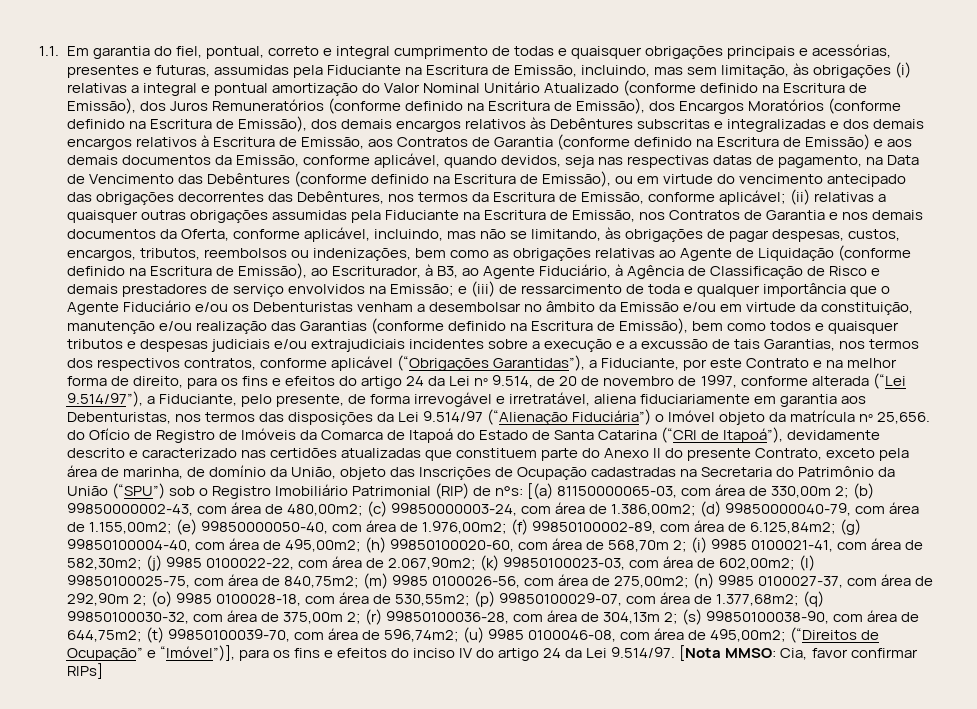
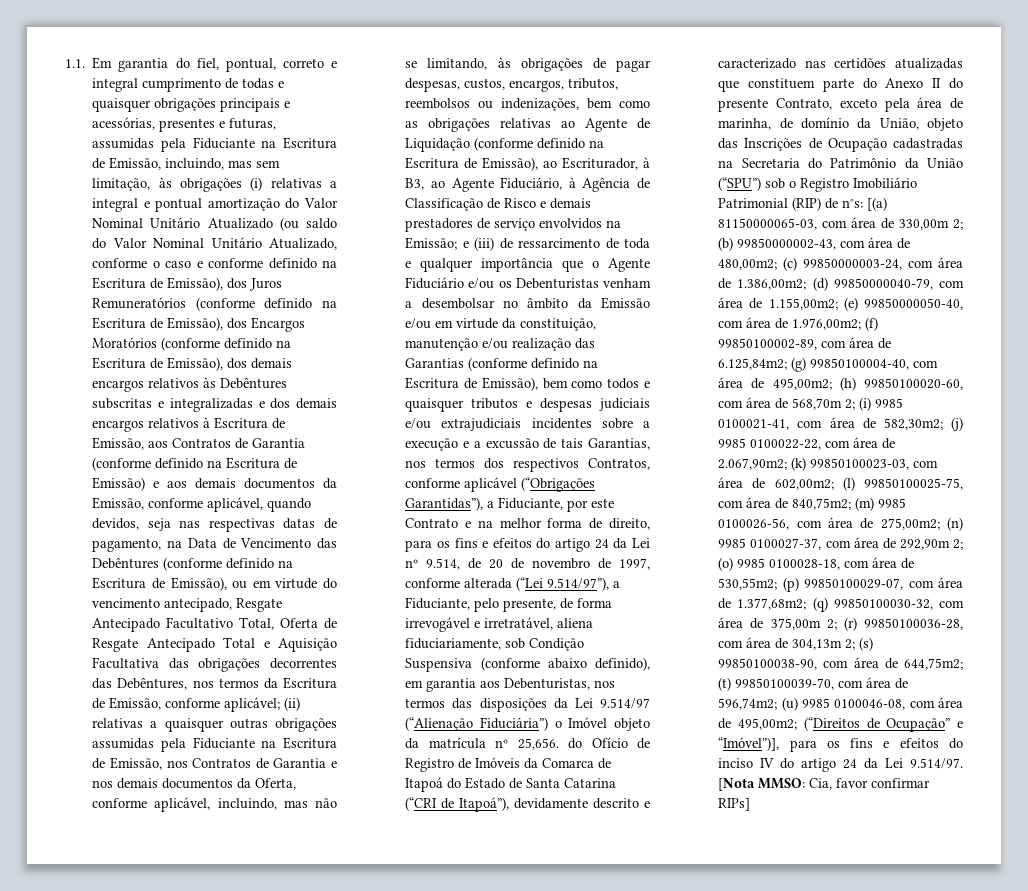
[623,80,697,96] (conforme -> [279,217,337,231] [92,237,337,250] [92,258,264,268] (ou saldo do Valor Nominal Unitário Atualizado, conforme o caso e conforme
[827,174,907,187] antecipado -> [164,598,283,612] [92,617,337,632] [92,637,337,652] [92,657,160,669] antecipado, Resgate Antecipado Facultativo Total, Oferta de Resgate Antecipado Total e Aquisição Facultativa
[183,358,256,370] contratos, -> [588,458,650,470] Contratos,
[640,394,751,404] fiduciariamente -> [405,638,585,651] [405,657,650,672] fiduciariamente, sob Condição Suspensiva (conforme abaixo definido),

